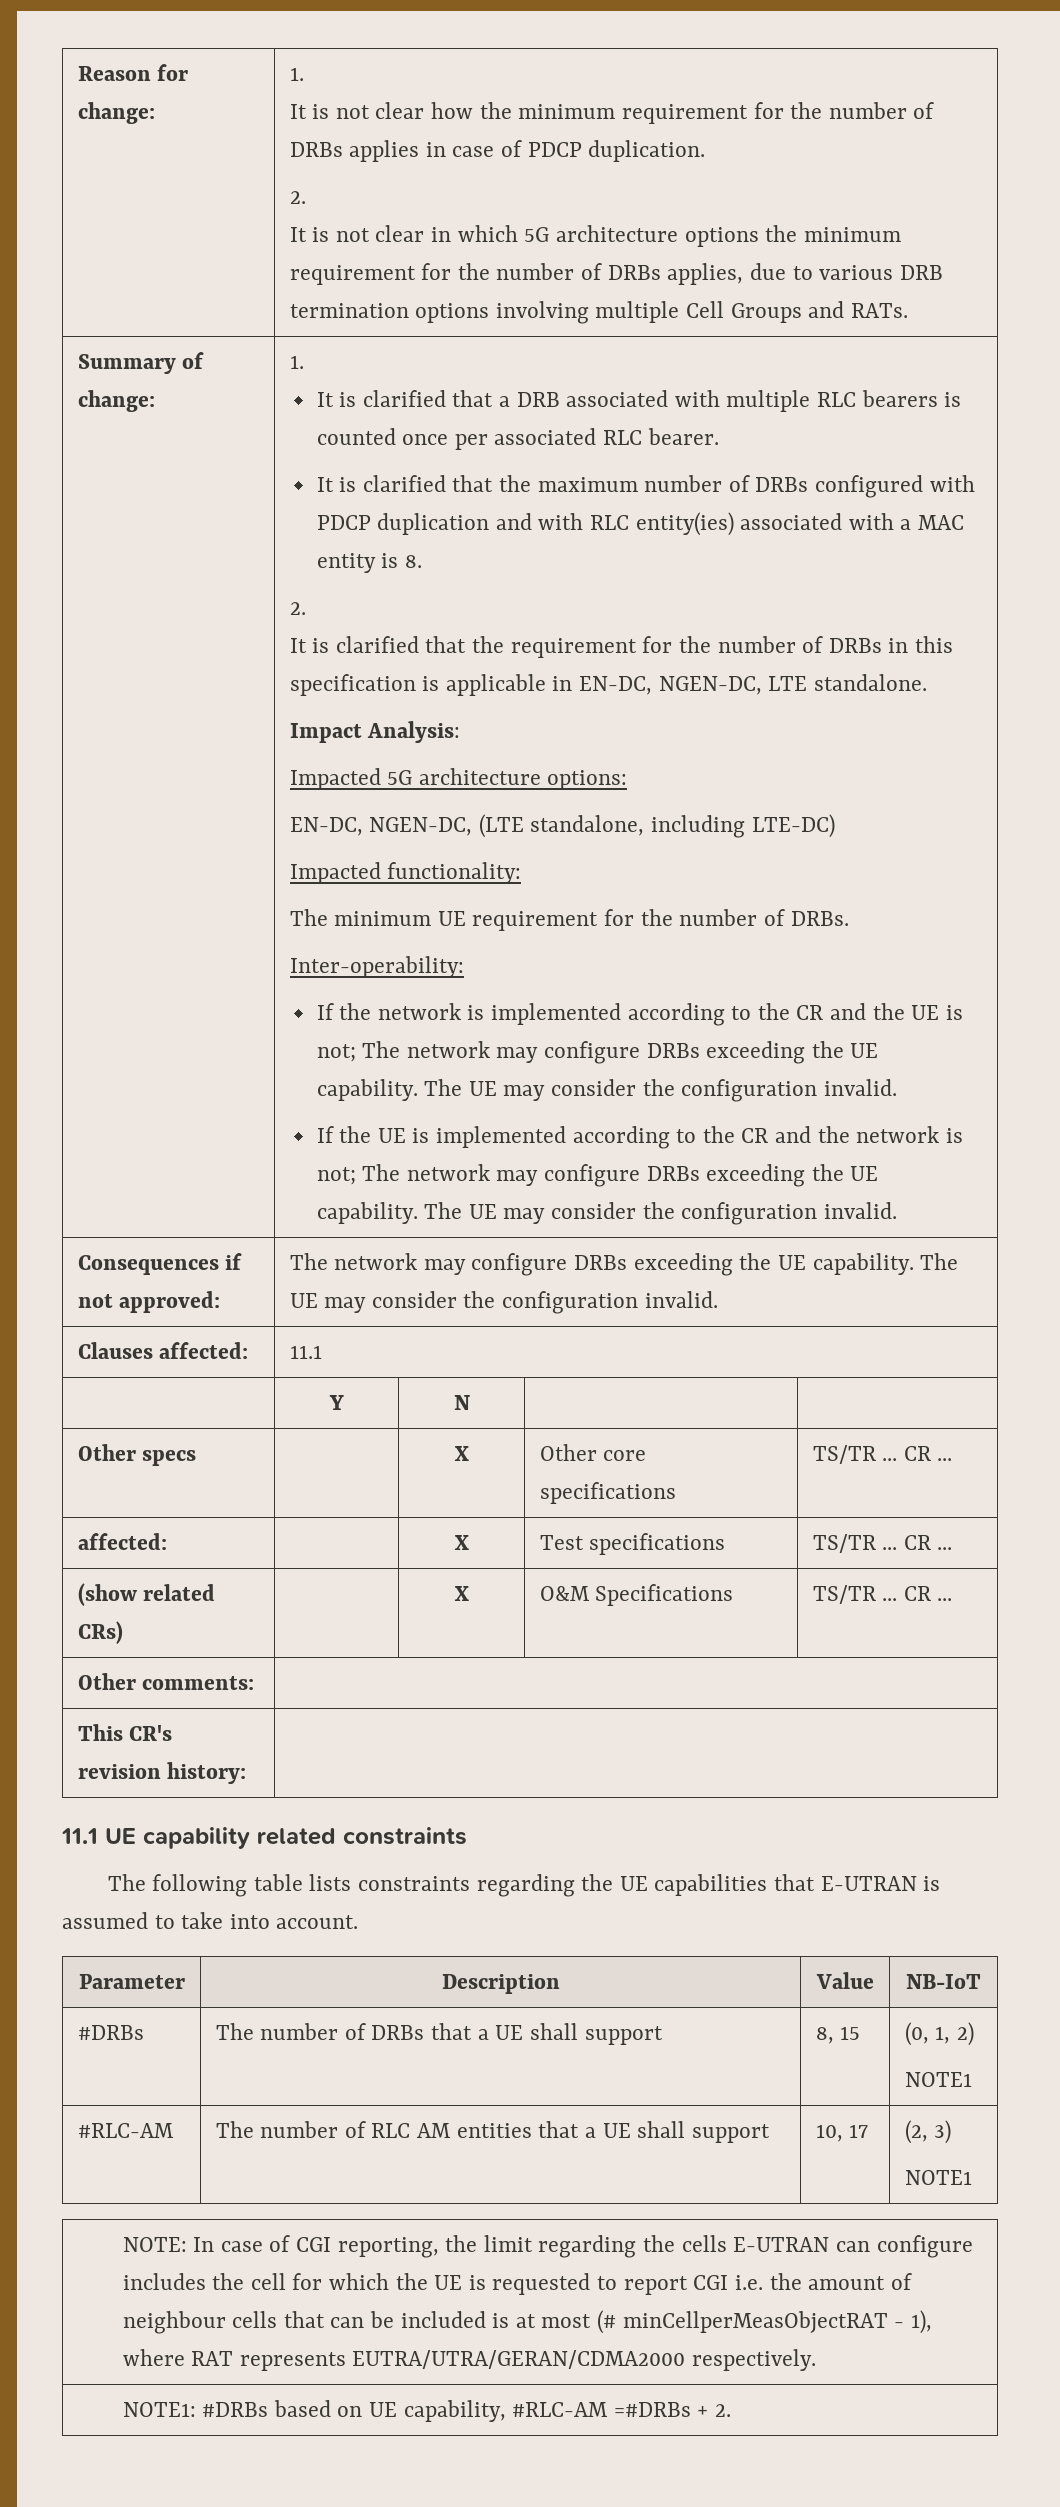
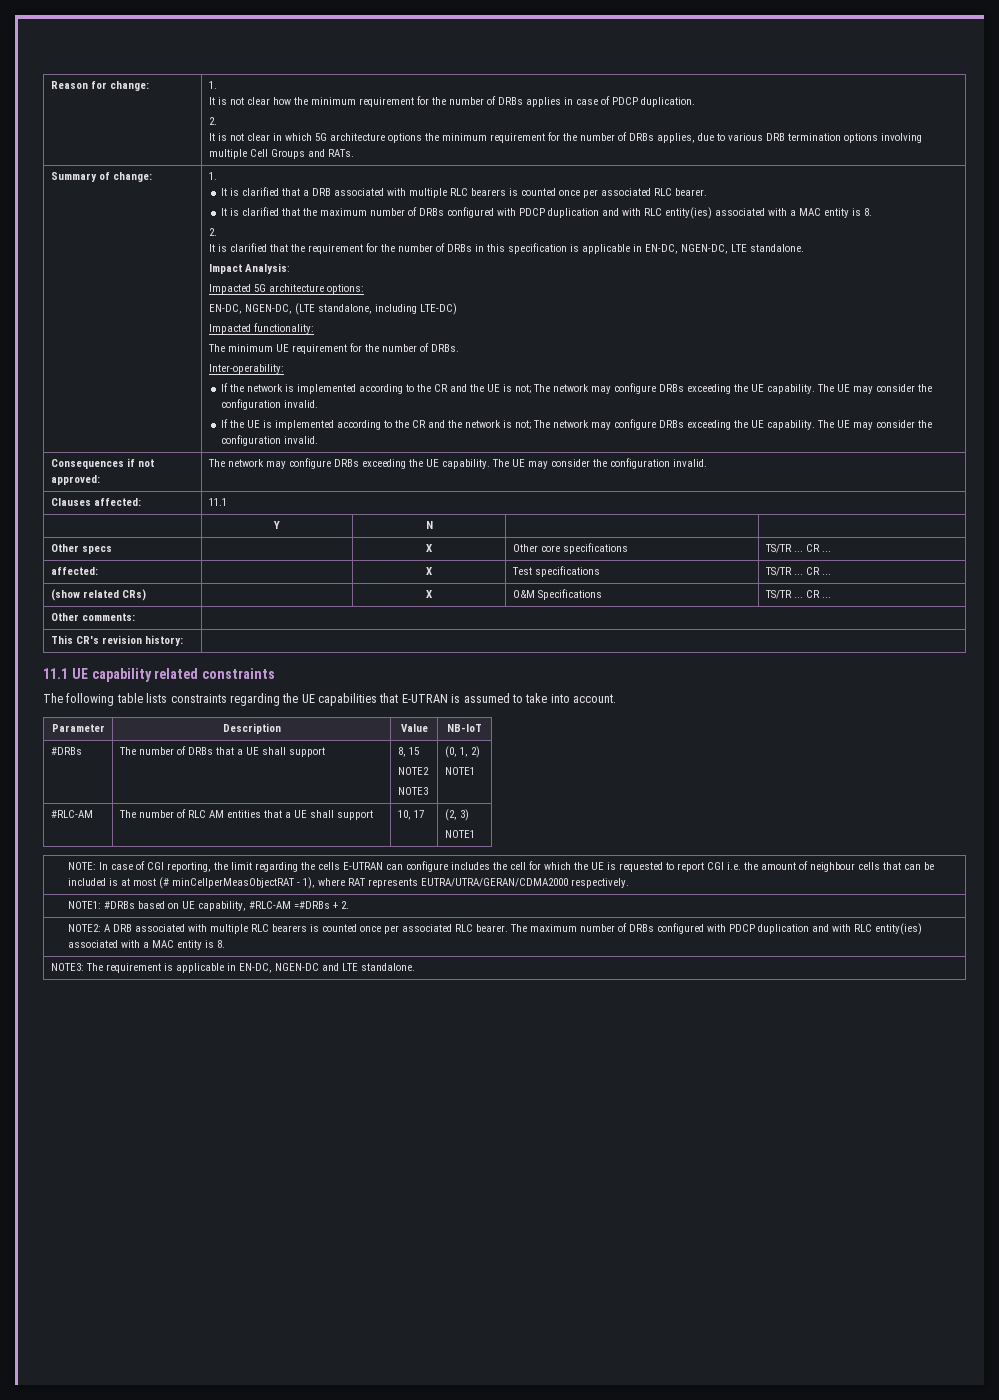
(861, 2033) none -> [397,767,429,775] [397,787,428,795] // NOTE2 // NOTE3
(732, 2410) none -> [67,923,922,935] [67,940,225,950] [50,963,415,973] // NOTE2: A DRB associated with multiple RLC bearers is counted once per associated RLC bearer. The maximum number of DRBs configured with PDCP duplication and with RLC entity(ies) associated with a MAC entity is 8. // NOTE3: The requirement is applicable in EN-DC, NGEN-DC and LTE standalone.

